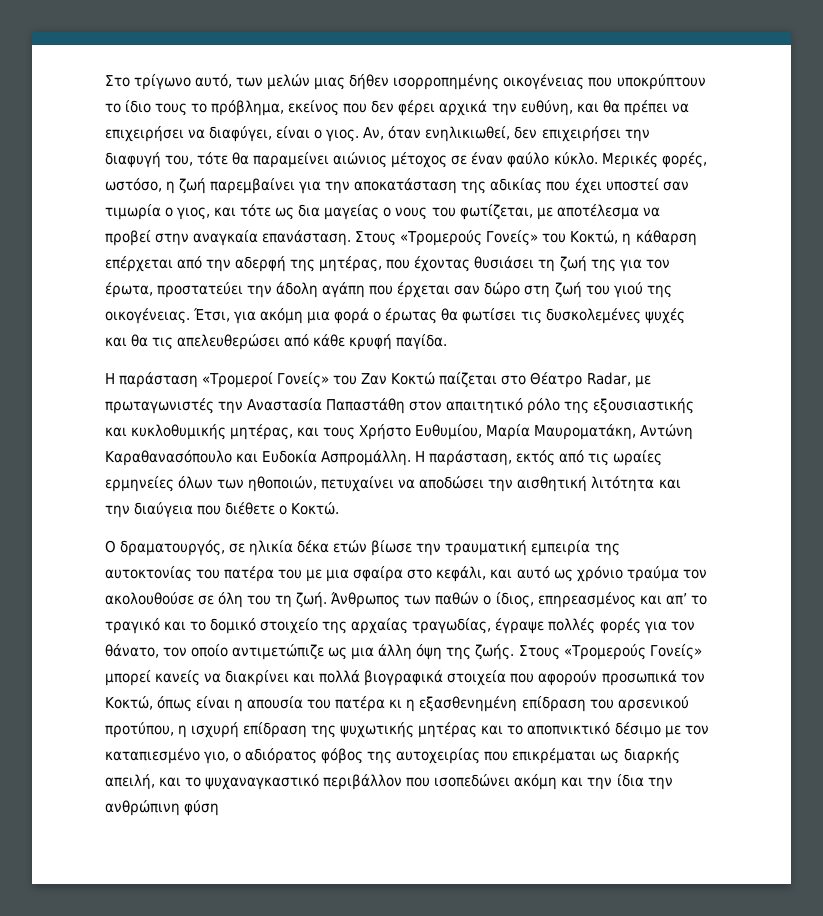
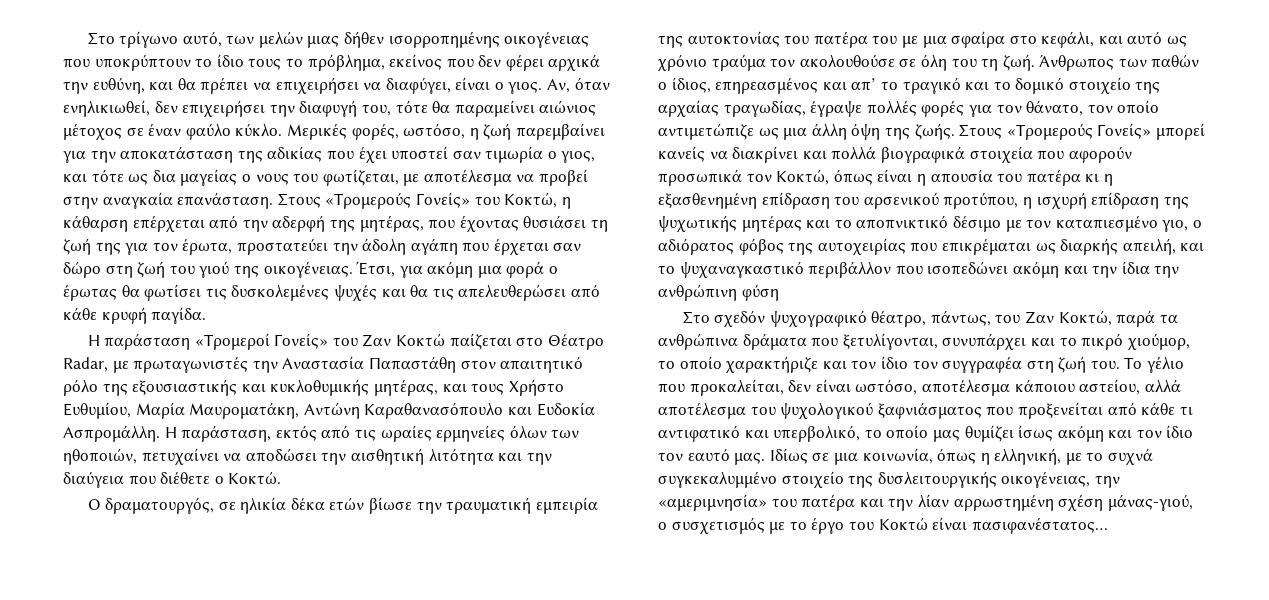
(220, 808) none -> [682,310,1178,327] [658,333,1190,350] [658,356,1185,373] [658,379,1181,396] [658,402,1193,419] [658,425,1194,442] [658,448,1154,465] [658,471,1120,488] [658,494,1193,511] [658,517,1108,534] // Στο σχεδόν ψυχογραφικό θέατρο, πάντως, του Ζαν Κοκτώ, παρά τα ανθρώπινα δράματα που ξετυλίγονται, συνυπάρχει και το πικρό χιούμορ, το οποίο χαρακτήριζε και τον ίδιο τον συγγραφέα στη ζωή του. Το γέλιο που προκαλείται, δεν είναι ωστόσο, αποτέλεσμα κάποιου αστείου, αλλά αποτέλεσμα του ψυχολογικού ξαφνιάσματος που προξενείται από κάθε τι αντιφατικό και υπερβολικό, το οποίο μας θυμίζει ίσως ακόμη και τον ίδιο τον εαυτό μας. Ιδίως σε μια κοινωνία, όπως η ελληνική, με το συχνά συγκεκαλυμμένο στοιχείο της δυσλειτουργικής οικογένειας, την «αμεριμνησία» του πατέρα και την λίαν αρρωστημένη σχέση μάνας-γιού, ο συσχετισμός με το έργο του Κοκτώ είναι πασιφανέστατος…

